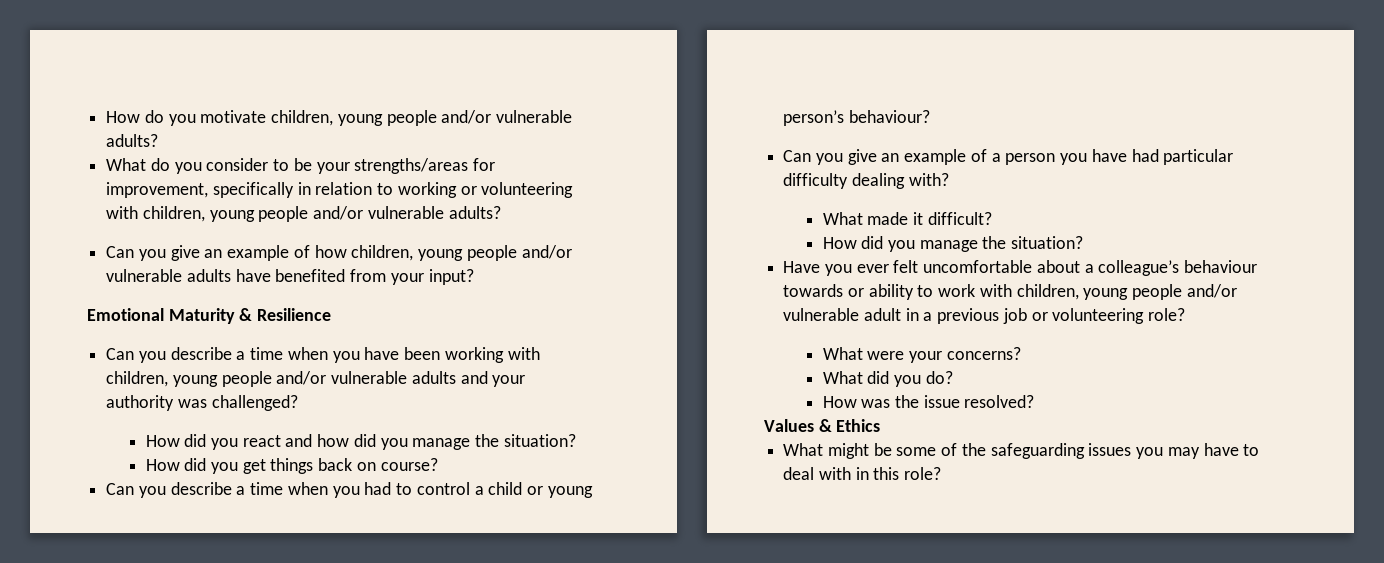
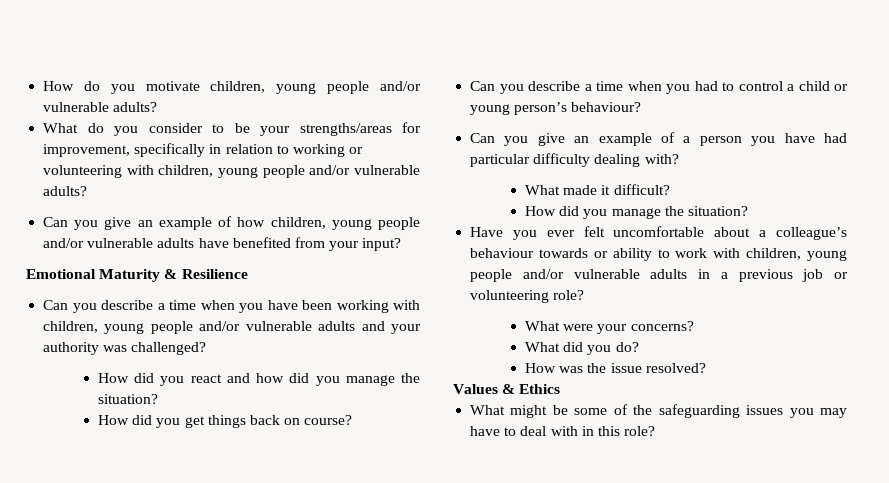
[863,308,901,321] adult -> [650,269,688,279] adults

